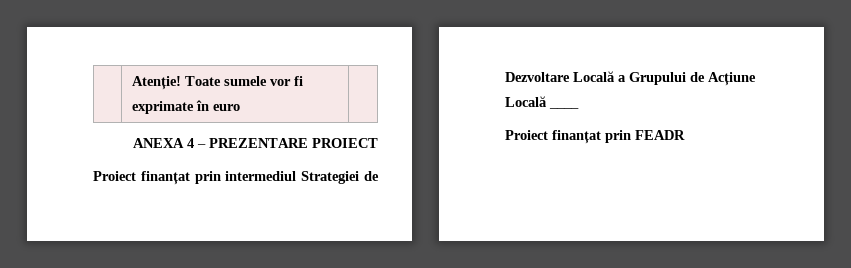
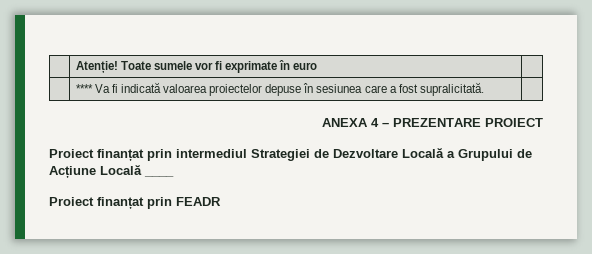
(240, 107) none -> [75,82,484,96] // | **** Va fi indicată valoarea proiectelor depuse în sesiunea care a fost supralicitată. |

